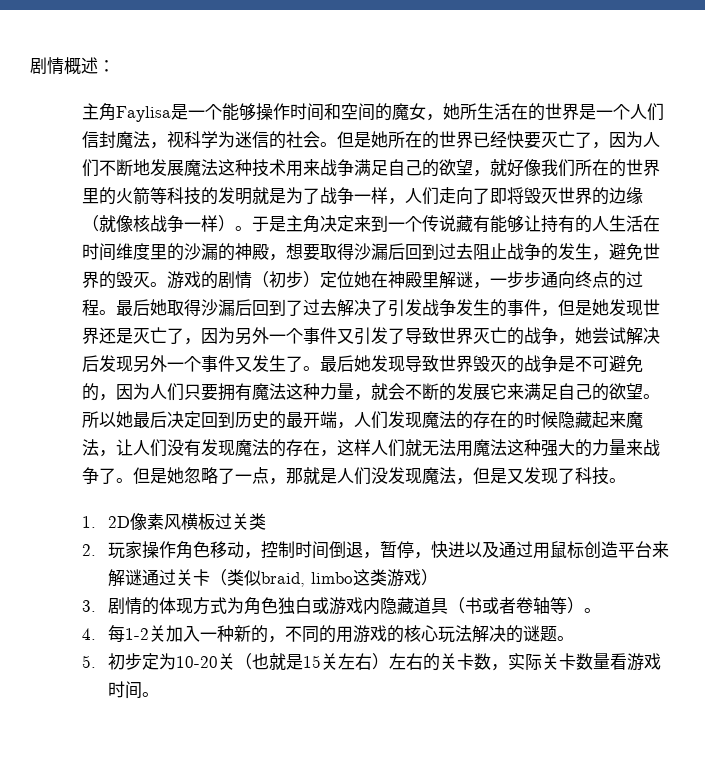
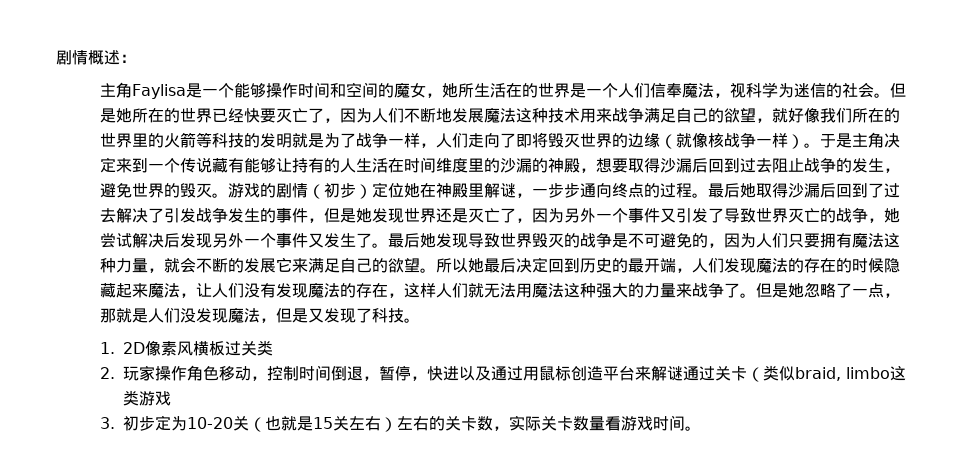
[99,131,117,148] 封 -> [665,82,682,98] 奉
[421,569,439,586] [82,597,602,615] [82,625,575,643] [82,655,97,668] ） // 3.剧情的体现方式为角色独白或游戏内隐藏道具（书或者卷轴等）。 // 4.每1-2关加入一种新的，不同的用游戏的核心玩法解决的谜题。 // 5. -> [99,417,115,429] // 3.

